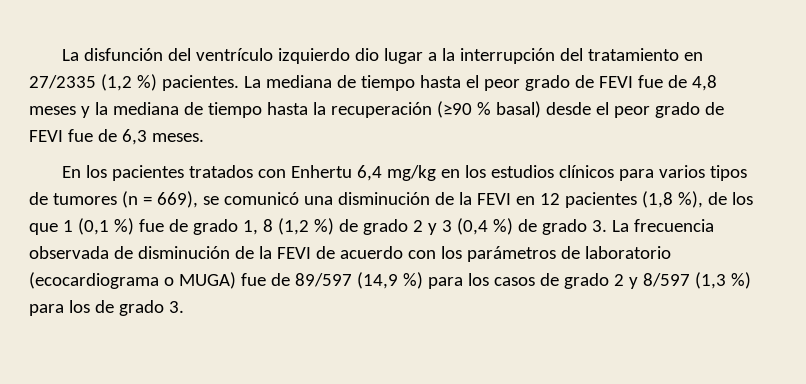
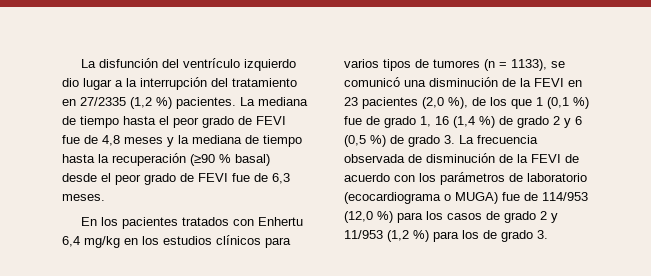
[156,191,198,208] 669), -> [511,59,547,71] 1133),
[539,191,673,208] 12 pacientes (1,8 -> [344,97,444,109] 23 pacientes (2,0
[262,218,309,235] 8 (1,2 -> [435,116,475,128] 16 (1,4
[441,218,488,235] 3 (0,4 -> [575,116,582,125] [344,135,366,147] 6 (0,5
[294,272,398,289] 89/597 (14,9 -> [542,192,588,201] [344,211,373,223] 114/953 (12,0
[642,272,726,289] 8/597 (1,3 -> [344,230,409,242] 11/953 (1,2

